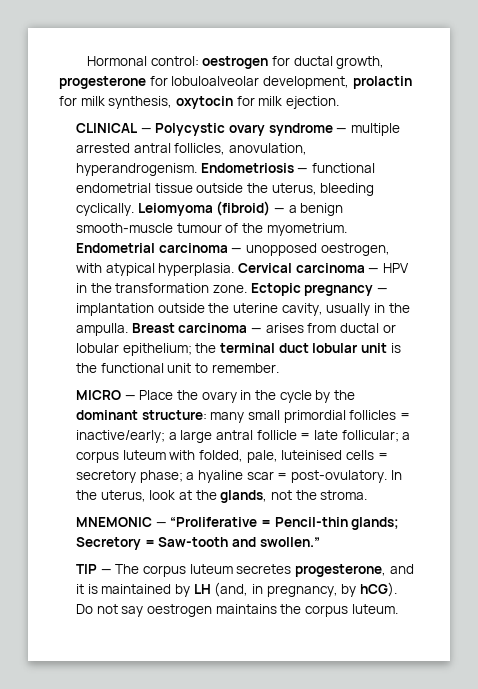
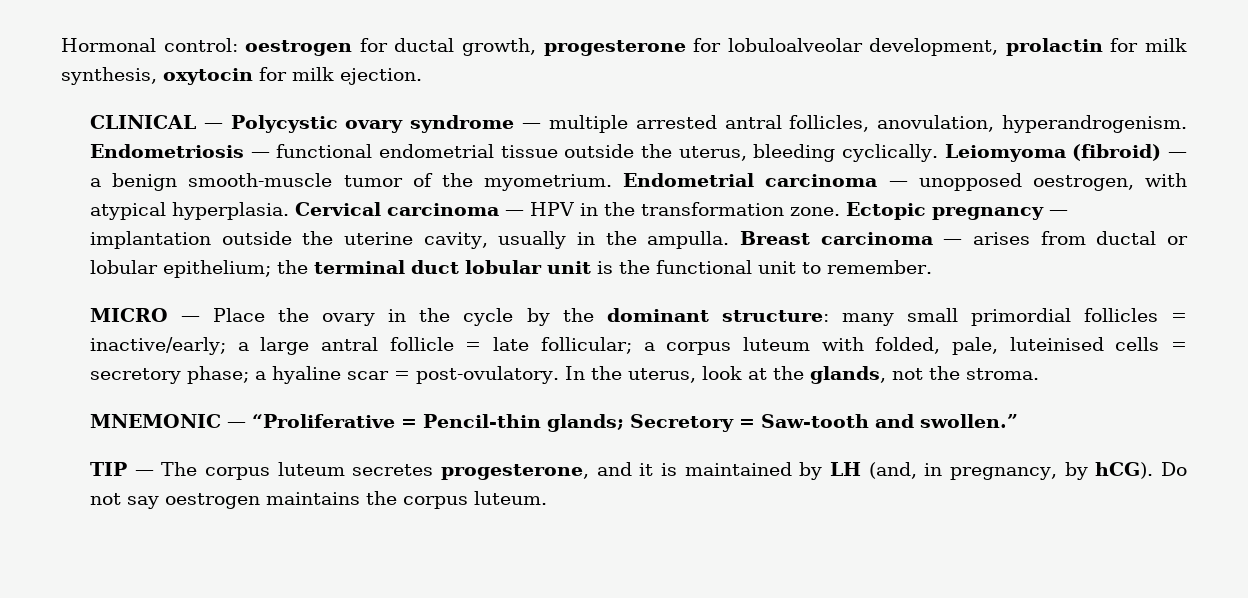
[176,223,222,233] tumour -> [343,175,403,187] tumor

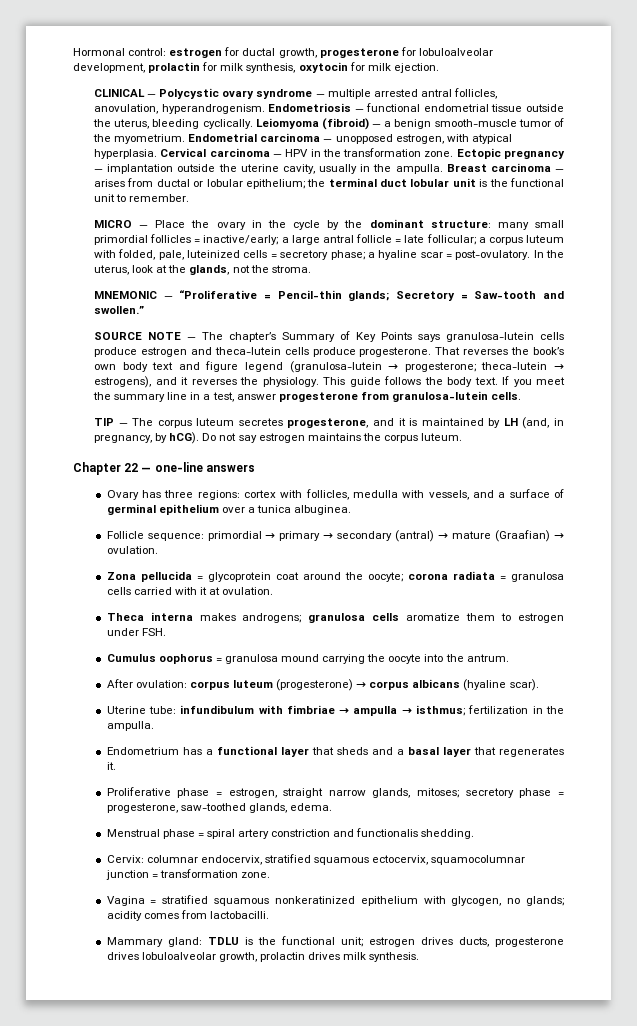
[245,40,353,56] oestrogen -> [169,48,223,58] estrogen
[1032,175,1134,191] oestrogen, -> [395,134,444,144] estrogen,
[1009,337,1104,351] luteinised -> [187,250,241,258] luteinized
(1019, 421) none -> [93,331,564,342] [93,347,564,357] [93,361,564,373] [93,376,565,388] [92,391,522,402] // SOURCE NOTE — The chapter’s Summary of Key Points says granulosa-lutein cells produce estrogen and theca-lutein cells produce progesterone. That reverses the book’s own body text and figure legend (granulosa-lutein → progesterone; theca-lutein → estrogens), and it reverses the physiology. This guide follows the body text. If you meet the summary line in a test, answer progesterone from granulosa-lutein cells.
[165,493,261,509] oestrogen -> [258,433,305,443] estrogen
(548, 498) none -> [73,462,255,475] [106,489,564,500] [106,504,352,515] [106,530,564,542] [106,546,158,554] [106,571,564,582] [106,587,274,595] [106,612,564,623] [106,628,166,636] [106,654,509,664] [106,679,539,691] [106,705,564,716] [106,721,154,731] [106,746,564,757] [106,762,116,770] [106,787,564,798] [106,803,332,813] [106,828,475,839] [106,854,526,865] [105,869,270,880] [106,895,564,906] [106,910,269,921] [106,936,564,947] [106,952,420,962] // Chapter 22 — one-line answers // Ovary has three regions: cortex with follicles, medulla with vessels, and a surface of germinal epithelium over a tunica albuginea. // Follicle sequence: primordial → primary → secondary (antral) → mature (Graafian) → ovulation. // Zona pellucida = glycoprotein coat around the oocyte; corona radiata = granulosa cells carried with it at ovulation. // Theca interna makes androgens; granulosa cells aromatize them to estrogen under FSH. // Cumulus oophorus = granulosa mound carrying the oocyte into the antrum. // After ovulation: corpus luteum (progesterone) → corpus albicans (hyaline scar). // Uterine tube: infundibulum with fimbriae → ampulla → isthmus; fertilization in the ampulla. // Endometrium has a functional layer that sheds and a basal layer that regenerates it. // Proliferative phase = estrogen, straight narrow glands, mitoses; secretory phase = progesterone, saw-toothed glands, edema. // Menstrual phase = spiral artery constriction and functionalis shedding. // Cervix: columnar endocervix, stratified squamous ectocervix, squamocolumnar junction = transformation zone. // Vagina = stratified squamous nonkeratinized epithelium with glycogen, no glands; acidity comes from lactobacilli. // Mammary gland: TDLU is the functional unit; estrogen drives ducts, progesterone drives lobuloalveolar growth, prolactin drives milk synthesis.

